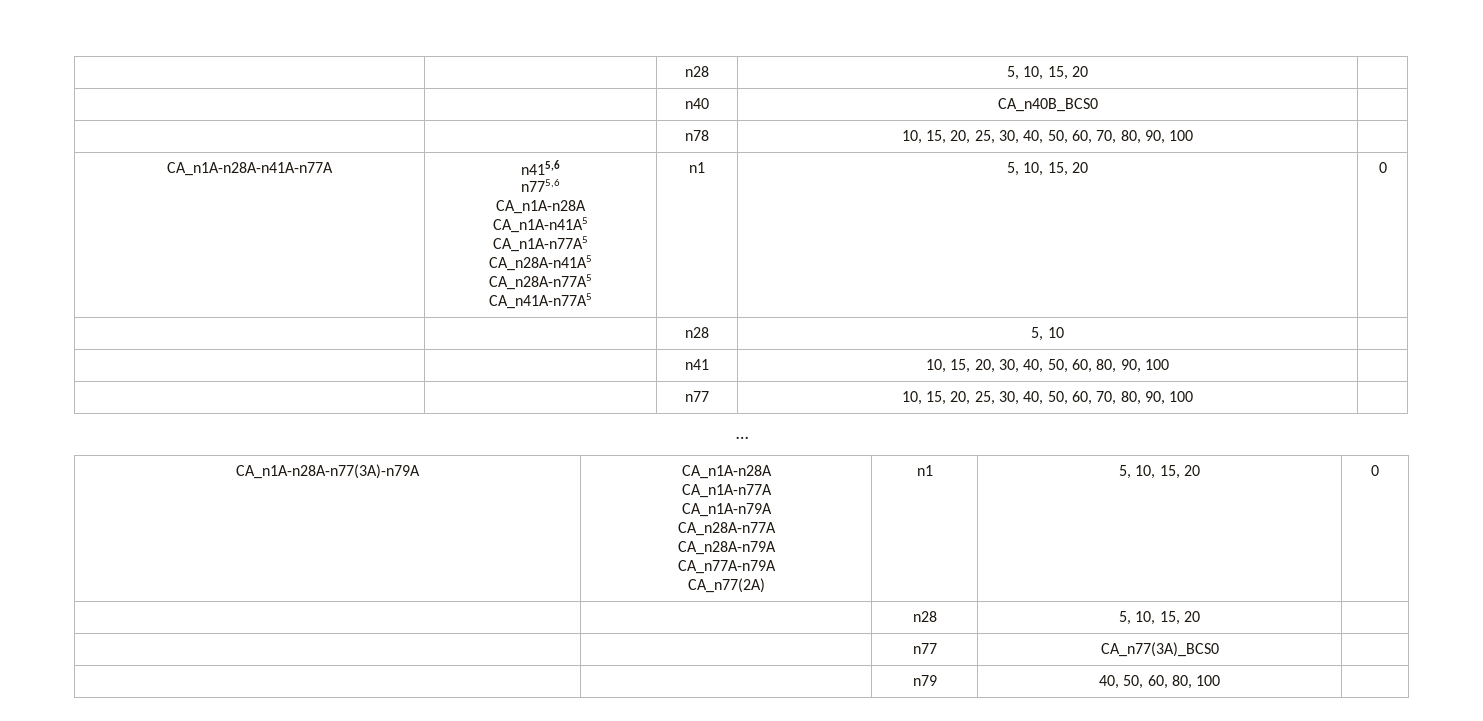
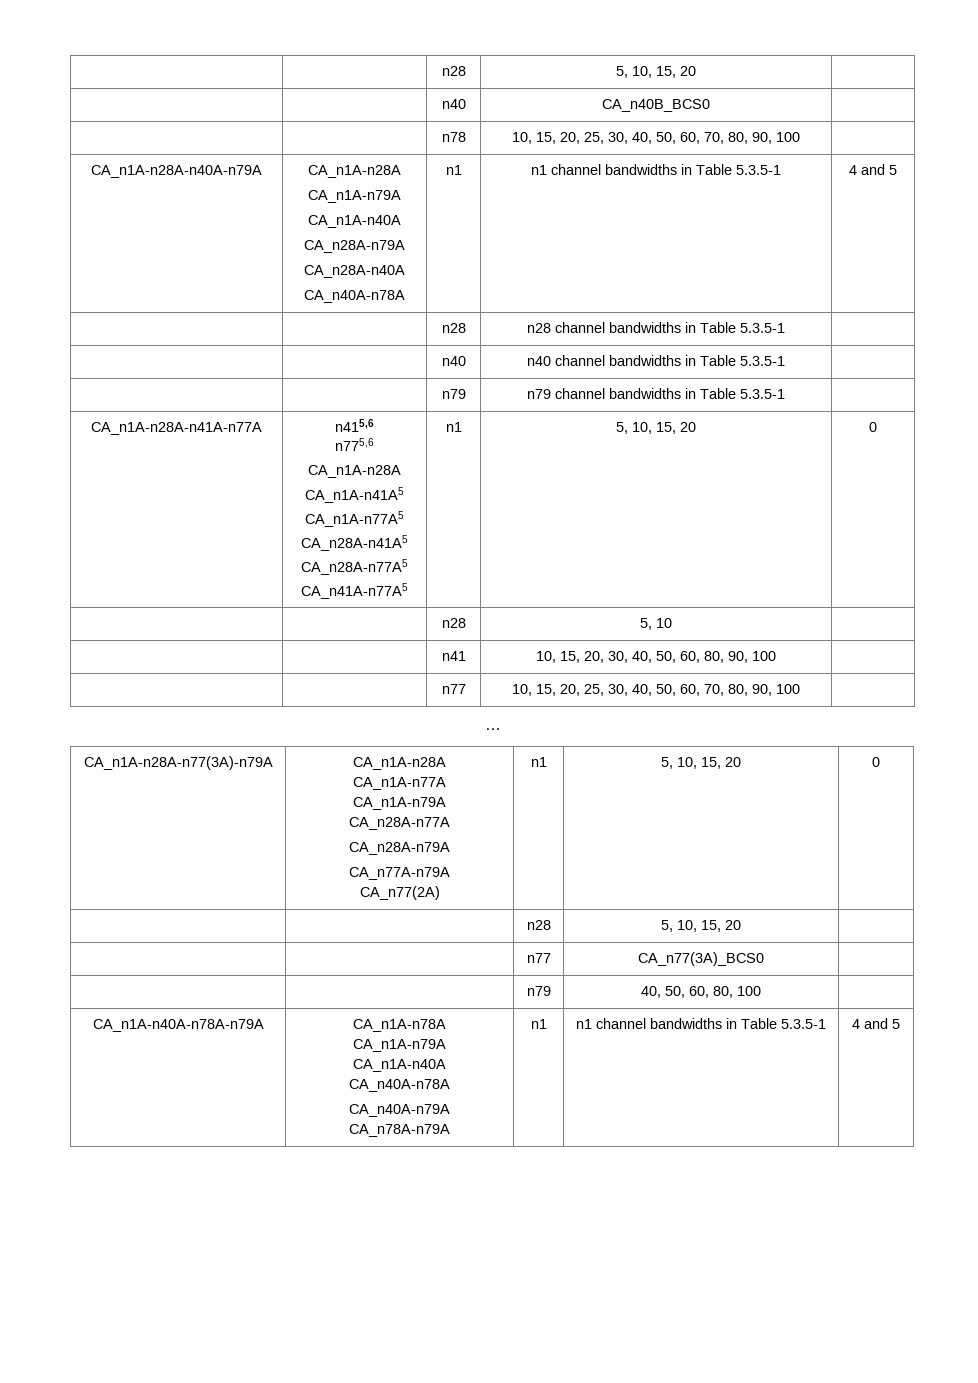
(1194, 135) none -> [91,165,262,178] [308,165,401,178] [308,190,401,203] [308,215,401,228] [304,240,405,253] [304,265,405,278] [304,290,405,303] [445,165,462,175] [531,164,781,175] [849,164,897,175] [441,323,466,333] [527,322,785,333] [441,356,466,366] [527,355,785,366] [441,389,466,399] [527,388,785,399] // CA_n1A-n28A-n40A-n79A | CA_n1A-n28A // CA_n1A-n79A // CA_n1A-n40A // CA_n28A-n79A // CA_n28A-n40A // CA_n40A-n78A | n1 | n1 channel bandwidths in Table 5.3.5-1 | 4 and 5 // | | n28 | n28 channel bandwidths in Table 5.3.5-1 | // | | n40 | n40 channel bandwidths in Table 5.3.5-1 | // | | n79 | n79 channel bandwidths in Table 5.3.5-1 |
(1221, 680) none -> [92,1019,264,1032] [353,1019,446,1032] [353,1039,446,1052] [353,1059,446,1072] [349,1079,450,1092] [349,1104,450,1117] [349,1124,450,1137] [530,1019,547,1029] [576,1018,826,1029] [852,1018,900,1029] // CA_n1A-n40A-n78A-n79A | CA_n1A-n78A // CA_n1A-n79A // CA_n1A-n40A // CA_n40A-n78A // CA_n40A-n79A CA_n78A-n79A | n1 | n1 channel bandwidths in Table 5.3.5-1 | 4 and 5

